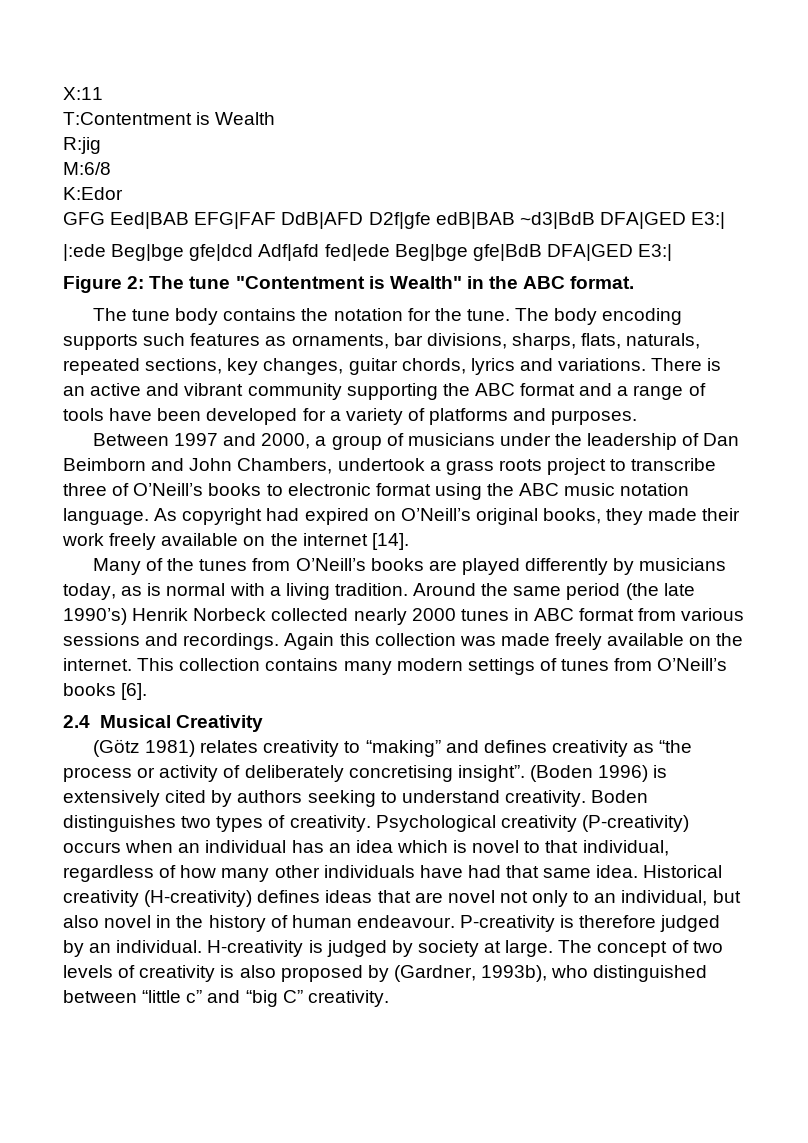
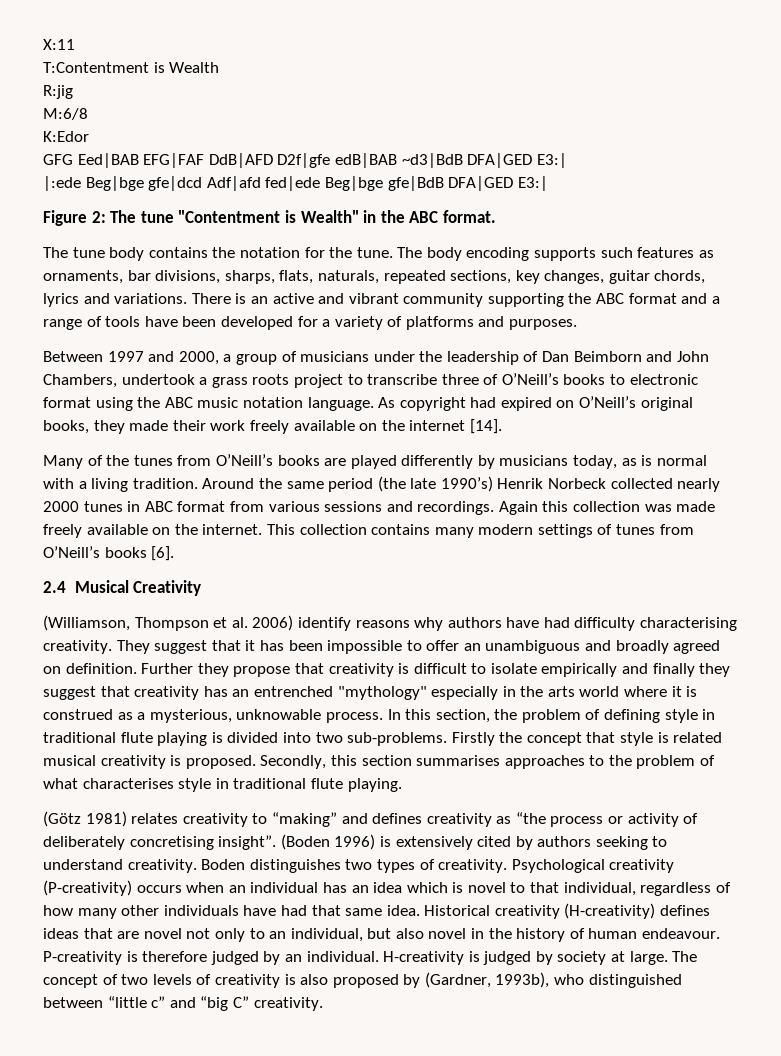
(263, 723) none -> [43,615,738,631] [43,640,721,654] [43,663,731,677] [43,686,698,700] [43,709,716,723] [43,732,723,746] [43,755,716,769] [43,778,402,792] // (Williamson, Thompson et al. 2006) identify reasons why authors have had difficulty characterising creativity. They suggest that it has been impossible to offer an unambiguous and broadly agreed on definition. Further they propose that creativity is difficult to isolate empirically and finally they suggest that creativity has an entrenched "mythology" especially in the arts world where it is construed as a mysterious, unknowable process. In this section, the problem of defining style in traditional flute playing is divided into two sub-problems. Firstly the concept that style is related musical creativity is proposed. Secondly, this section summarises approaches to the problem of what characterises style in traditional flute playing.

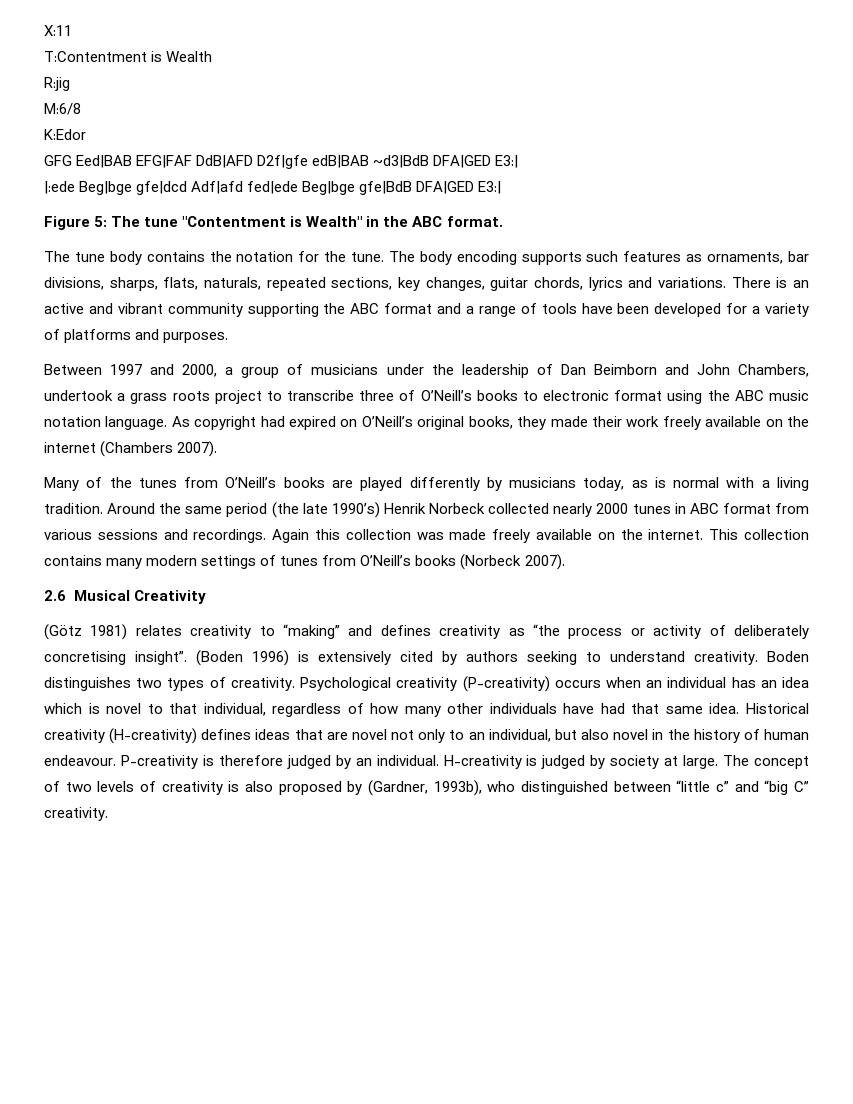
[91,211,106,223] 2: -> [94,216,108,227] 5:
[469,419,502,434] [14]. -> [100,441,218,457] (Chambers 2007).
[151,546,175,561] [43,581,66,593] [6]. // 2.4 -> [460,554,565,570] [44,590,66,601] (Norbeck 2007). // 2.6
[43,615,738,631] [43,640,721,654] [43,663,731,677] [43,686,698,700] [43,709,716,723] [43,732,723,746] [43,755,716,769] [43,778,402,792] // (Williamson, Thompson et al. 2006) identify reasons why authors have had difficulty characterising creativity. They suggest that it has been impossible to offer an unambiguous and broadly agreed on definition. Further they propose that creativity is difficult to isolate empirically and finally they suggest that creativity has an entrenched "mythology" especially in the arts world where it is construed as a mysterious, unknowable process. In this section, the problem of defining style in traditional flute playing is divided into two sub-problems. Firstly the concept that style is related musical creativity is proposed. Secondly, this section summarises approaches to the problem of what characterises style in traditional flute playing. -> (206, 597) none

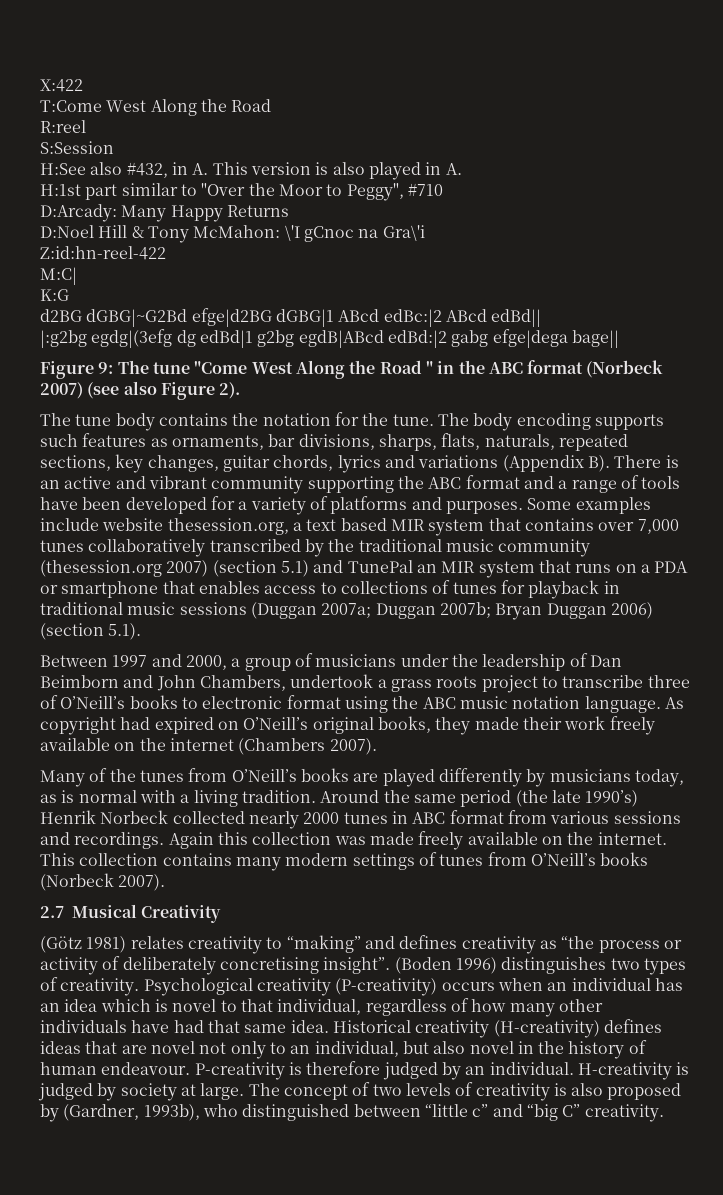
[44,25,72,36] [44,51,213,62] [44,77,70,91] [44,103,81,115] [44,129,86,140] [44,155,519,169] [44,181,502,195] [44,216,503,230] X:11 // T:Contentment is Wealth // R:jig // M:6/8 // K:Edor // GFG Eed|BAB EFG|FAF DdB|AFD D2f|gfe edB|BAB ~d3|BdB DFA|GED E3:| // |:ede Beg|bge gfe|dcd Adf|afd fed|ede Beg|bge gfe|BdB DFA|GED E3:| // Figure 5: The tune "Contentment is Wealth" in the ABC format. -> [40,79,83,92] [40,99,272,116] [40,120,86,133] [40,141,114,154] [40,162,462,180] [40,183,443,201] [40,204,289,222] [40,225,425,243] [40,246,166,260] [40,267,77,285] [40,289,69,301] [40,308,542,327] [40,329,619,348] [40,360,664,379] [40,381,241,400] X:422 // T:Come West Along the Road // R:reel // S:Session // H:See also #432, in A. This version is also played in A. // H:1st part similar to "Over the Moor to Peggy", #710 // D:Arcady: Many Happy Returns // D:Noel Hill & Tony McMahon: \'I gCnoc na Gra\'i // Z:id:hn-reel-422 // M:C| // K:G // d2BG dGBG|~G2Bd efge|d2BG dGBG|1 ABcd edBc:|2 ABcd edBd|| // |:g2bg egdg|(3efg dg edBd|1 g2bg egdB|ABcd edBd:|2 gabg efge|dega bage|| // Figure 9: The tune "Come West Along the Road " in the ABC format (Norbeck 2007) (see also Figure 2).
[657,277,726,288] variations. -> [418,455,610,472] variations (Appendix B).
(229, 337) none -> [527,497,651,514] [40,518,679,536] [40,539,591,557] [40,560,689,578] [40,580,620,599] [40,602,653,620] [40,623,142,640] Some examples include website thesession.org, a text based MIR system that contains over 7,000 tunes collaboratively transcribed by the traditional music community (thesession.org 2007) (section 5.1) and TunePal an MIR system that runs on a PDA or smartphone that enables access to collections of tunes for playback in traditional music sessions (Duggan 2007a; Duggan 2007b; Bryan Duggan 2006) (section 5.1).
[44,590,66,601] 2.6 -> [40,906,64,918] 2.7
[298,651,809,665] is extensively cited by authors seeking to understand creativity. Boden -> (497, 965) none

